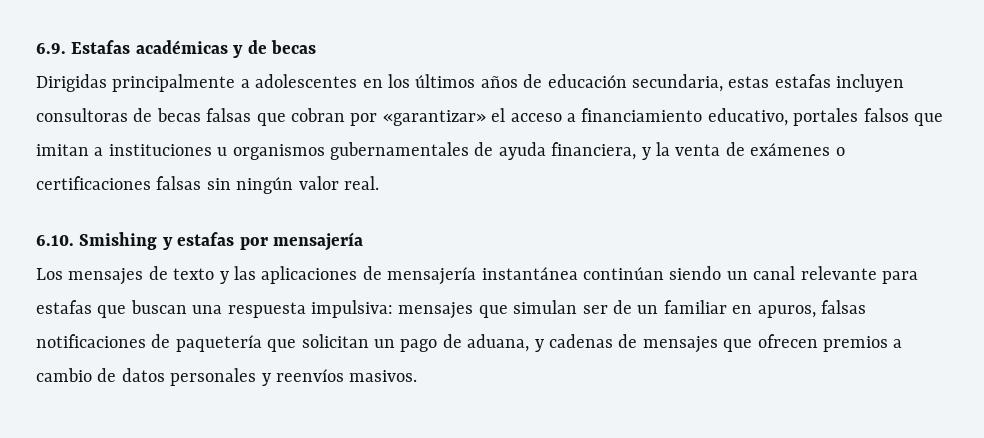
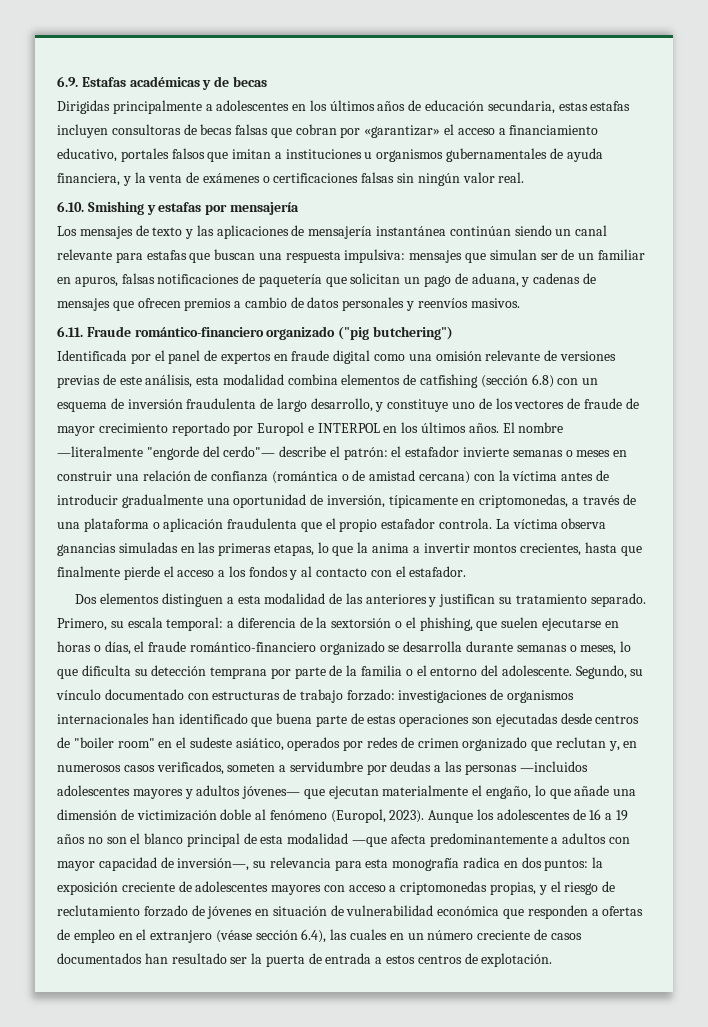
(418, 376) none -> [57,326,453,340] [57,350,616,364] [57,374,599,388] [57,398,639,412] [57,422,564,436] [57,446,628,460] [57,470,609,484] [57,494,636,508] [57,518,607,532] [57,542,642,556] [57,566,467,580] [75,593,646,607] [57,617,619,631] [57,641,632,655] [57,665,644,679] [56,689,575,703] [57,713,640,727] [57,737,638,751] [57,761,588,775] [57,785,637,799] [57,809,628,823] [57,833,630,847] [57,857,604,871] [57,881,616,895] [57,905,644,919] [57,929,582,943] [57,953,553,967] // 6.11. Fraude romántico-financiero organizado ("pig butchering") // Identificada por el panel de expertos en fraude digital como una omisión relevante de versiones previas de este análisis, esta modalidad combina elementos de catfishing (sección 6.8) con un esquema de inversión fraudulenta de largo desarrollo, y constituye uno de los vectores de fraude de mayor crecimiento reportado por Europol e INTERPOL en los últimos años. El nombre —literalmente "engorde del cerdo"— describe el patrón: el estafador invierte semanas o meses en construir una relación de confianza (romántica o de amistad cercana) con la víctima antes de introducir gradualmente una oportunidad de inversión, típicamente en criptomonedas, a través de una plataforma o aplicación fraudulenta que el propio estafador controla. La víctima observa ganancias simuladas en las primeras etapas, lo que la anima a invertir montos crecientes, hasta que finalmente pierde el acceso a los fondos y al contacto con el estafador. // Dos elementos distinguen a esta modalidad de las anteriores y justifican su tratamiento separado. Primero, su escala temporal: a diferencia de la sextorsión o el phishing, que suelen ejecutarse en horas o días, el fraude romántico-financiero organizado se desarrolla durante semanas o meses, lo que dificulta su detección temprana por parte de la familia o el entorno del adolescente. Segundo, su vínculo documentado con estructuras de trabajo forzado: investigaciones de organismos internacionales han identificado que buena parte de estas operaciones son ejecutadas desde centros de "boiler room" en el sudeste asiático, operados por redes de crimen organizado que reclutan y, en numerosos casos verificados, someten a servidumbre por deudas a las personas —incluidos adolescentes mayores y adultos jóvenes— que ejecutan materialmente el engaño, lo que añade una dimensión de victimización doble al fenómeno (Europol, 2023). Aunque los adolescentes de 16 a 19 años no son el blanco principal de esta modalidad —que afecta predominantemente a adultos con mayor capacidad de inversión—, su relevancia para esta monografía radica en dos puntos: la exposición creciente de adolescentes mayores con acceso a criptomonedas propias, y el riesgo de reclutamiento forzado de jóvenes en situación de vulnerabilidad económica que responden a ofertas de empleo en el extranjero (véase sección 6.4), las cuales en un número creciente de casos documentados han resultado ser la puerta de entrada a estos centros de explotación.

